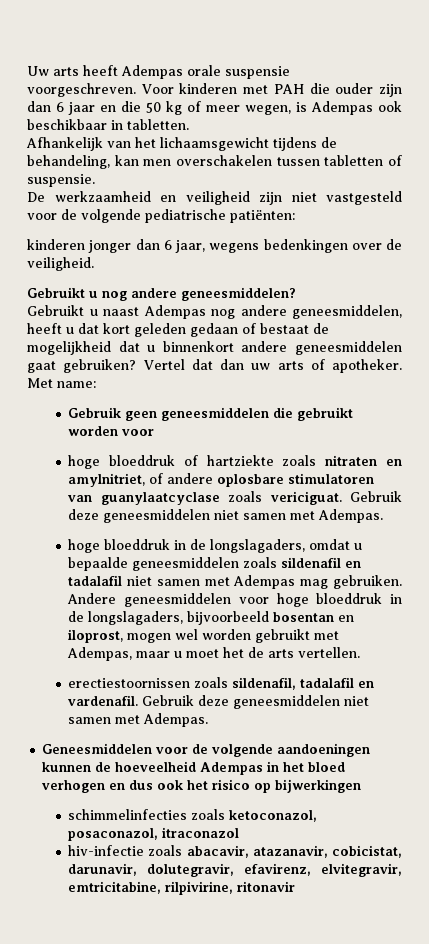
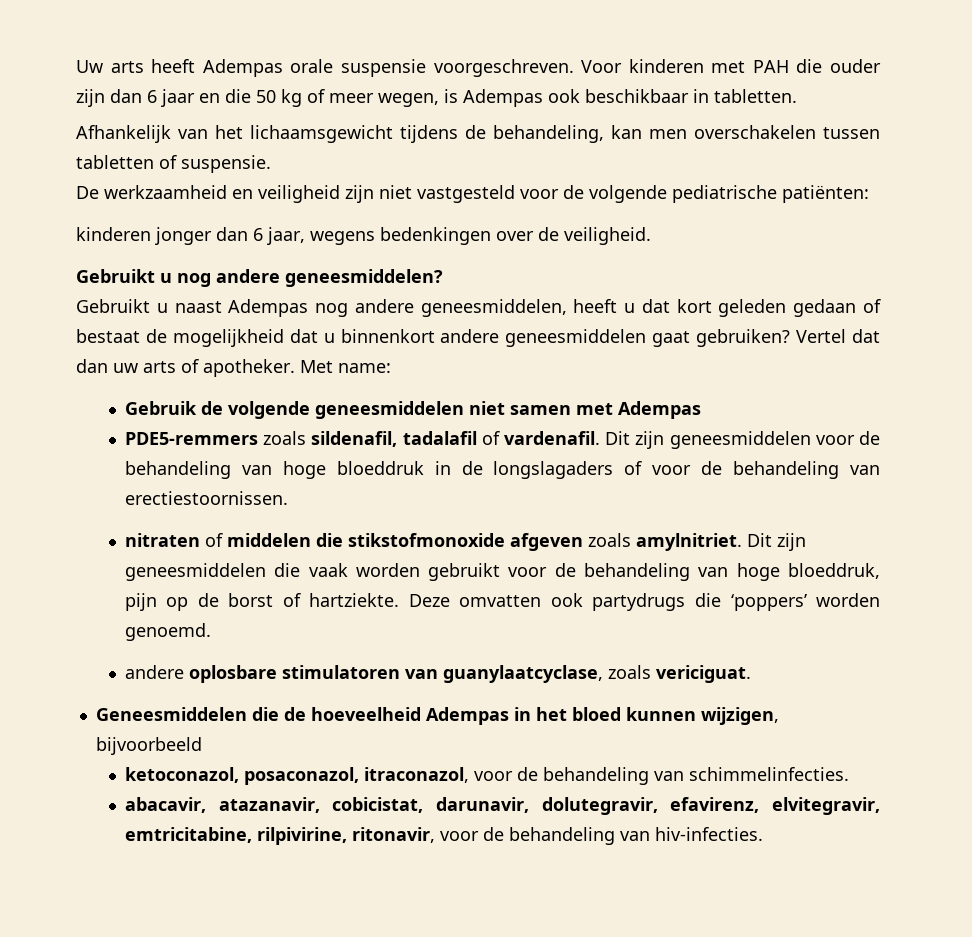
[125,407,354,421] [68,426,155,436] [68,455,402,469] [68,473,164,487] geen geneesmiddelen die gebruikt worden voor // hoge bloeddruk of hartziekte zoals nitraten en amylnitriet, of -> [200,401,701,419] [124,431,880,449] [124,461,881,479] [124,491,288,505] [124,533,806,551] [124,563,880,581] [124,593,880,611] [124,623,211,641] de volgende geneesmiddelen niet samen met Adempas // PDE5-remmers zoals sildenafil, tadalafil of vardenafil. Dit zijn geneesmiddelen voor de behandeling van hoge bloeddruk in de longslagaders of voor de behandeling van erectiestoornissen. // nitraten of middelen die stikstofmonoxide afgeven zoals amylnitriet. Dit zijn geneesmiddelen die vaak worden gebruikt voor de behandeling van hoge bloeddruk, pijn op de borst of hartziekte. Deze omvatten ook partydrugs die ‘poppers’ worden genoemd. //
[100,492,220,505] guanylaatcyclase -> [442,665,603,683] guanylaatcyclase,
[349,491,402,502] [68,509,384,523] [68,539,363,553] [68,557,362,571] [68,575,402,589] [67,593,402,607] [68,611,355,625] [68,629,340,643] [67,647,361,661] [68,677,375,690] [67,695,370,709] [68,713,209,727] [42,743,371,757] [42,762,92,772] Gebruik deze geneesmiddelen niet samen met Adempas. // hoge bloeddruk in de longslagaders, omdat u bepaalde geneesmiddelen zoals sildenafil en tadalafil niet samen met Adempas mag gebruiken. Andere geneesmiddelen voor hoge bloeddruk in de longslagaders, bijvoorbeeld bosentan en iloprost, mogen wel worden gebruikt met Adempas, maar u moet het de arts vertellen. // erectiestoornissen zoals sildenafil, tadalafil en vardenafil. Gebruik deze geneesmiddelen niet samen met Adempas. // Geneesmiddelen voor de volgende aandoeningen kunnen -> [95,707,279,721] // Geneesmiddelen die
[41,779,362,793] [68,809,318,822] [68,827,240,841] [68,845,183,856] verhogen en dus ook het risico op bijwerkingen // schimmelinfecties zoals ketoconazol, posaconazol, itraconazol // hiv-infectie zoals -> [625,707,779,725] [95,737,202,755] [124,767,849,785] kunnen wijzigen, bijvoorbeeld // ketoconazol, posaconazol, itraconazol, voor de behandeling van schimmelinfecties. //
[237,881,296,892] ritonavir -> [351,827,763,845] ritonavir, voor de behandeling van hiv-infecties.

